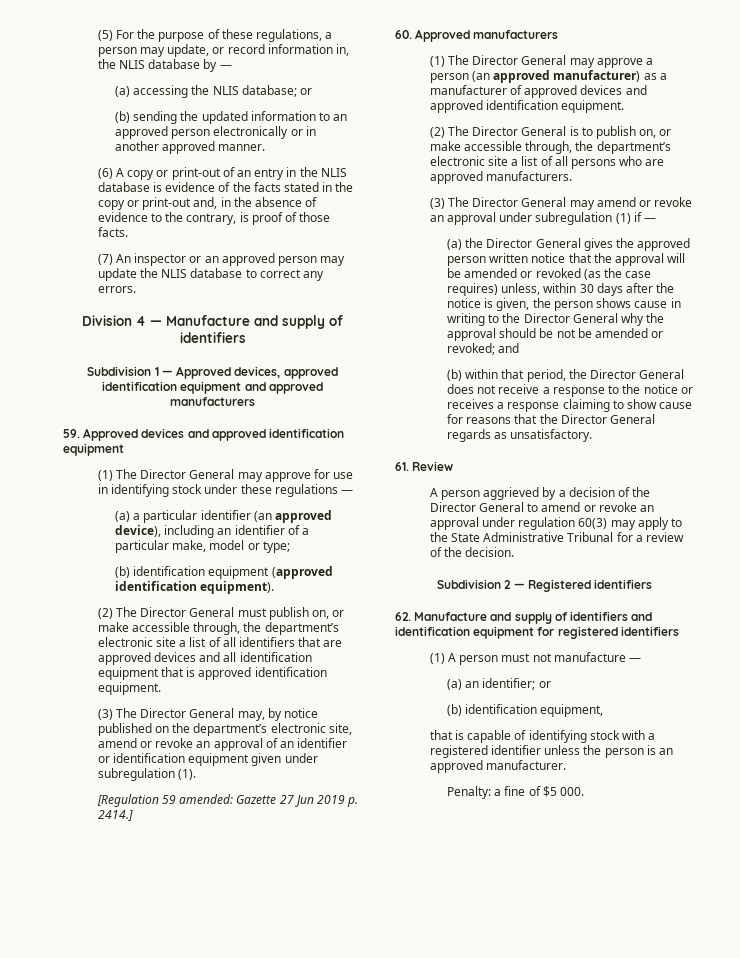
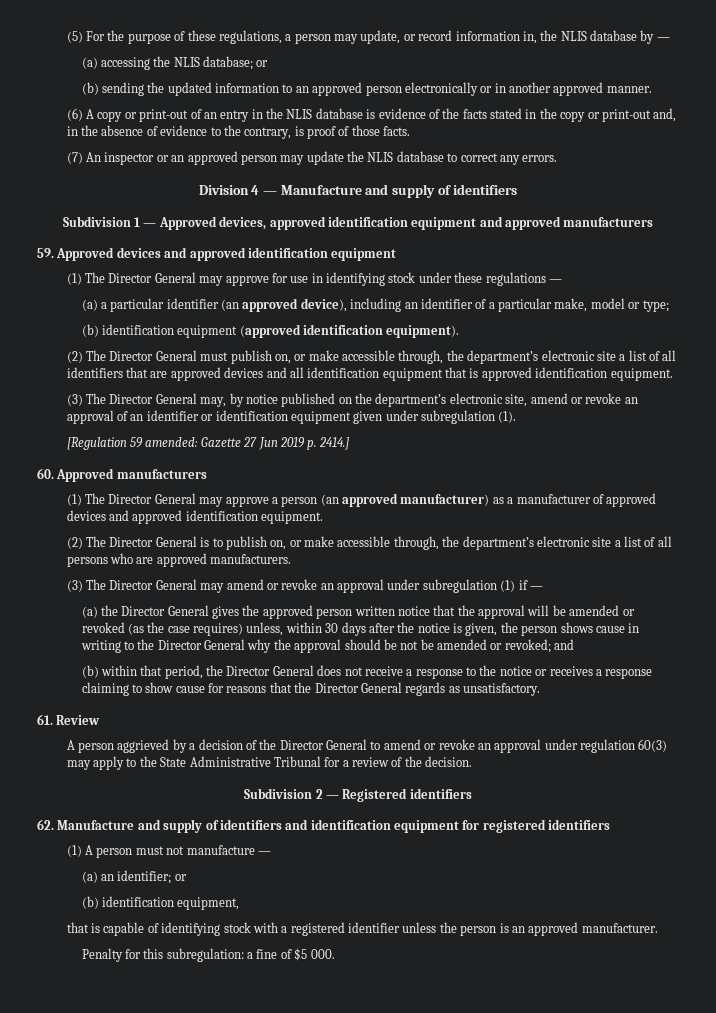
[446,786,491,799] Penalty: -> [81,948,244,962] Penalty for this subregulation:

